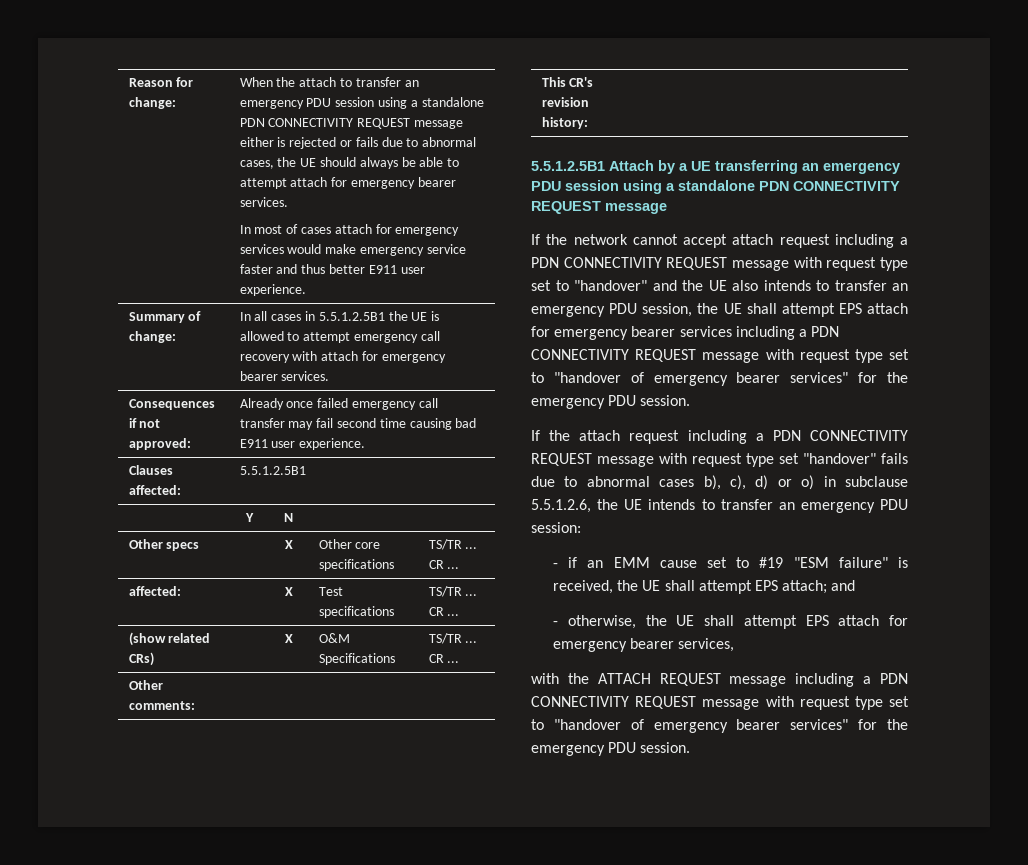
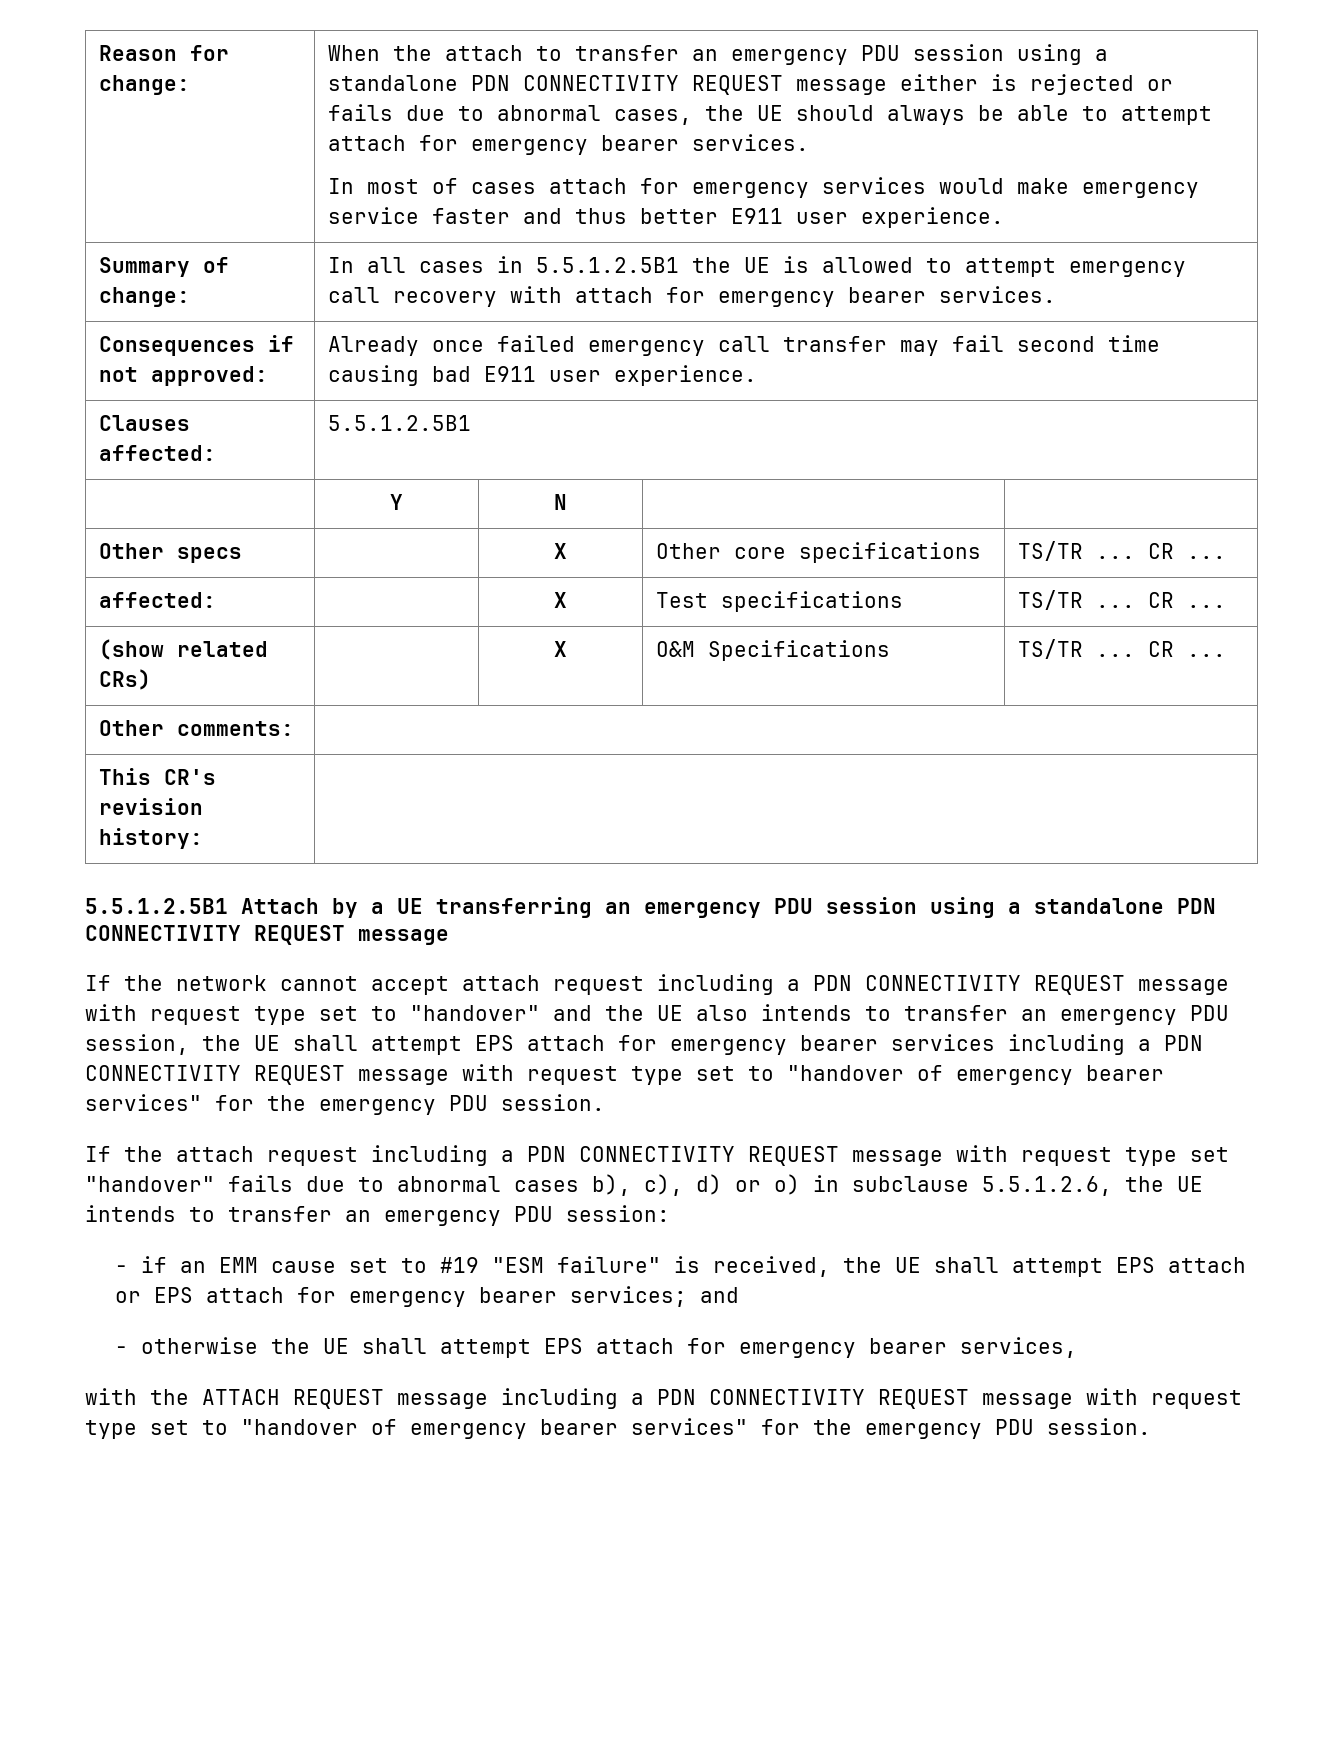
[782,580,828,594] attach; -> [1168,1257,1247,1273] [115,1286,688,1307] attach or EPS attach for emergency bearer services;
[567,615,636,629] otherwise, -> [141,1337,259,1354] otherwise

